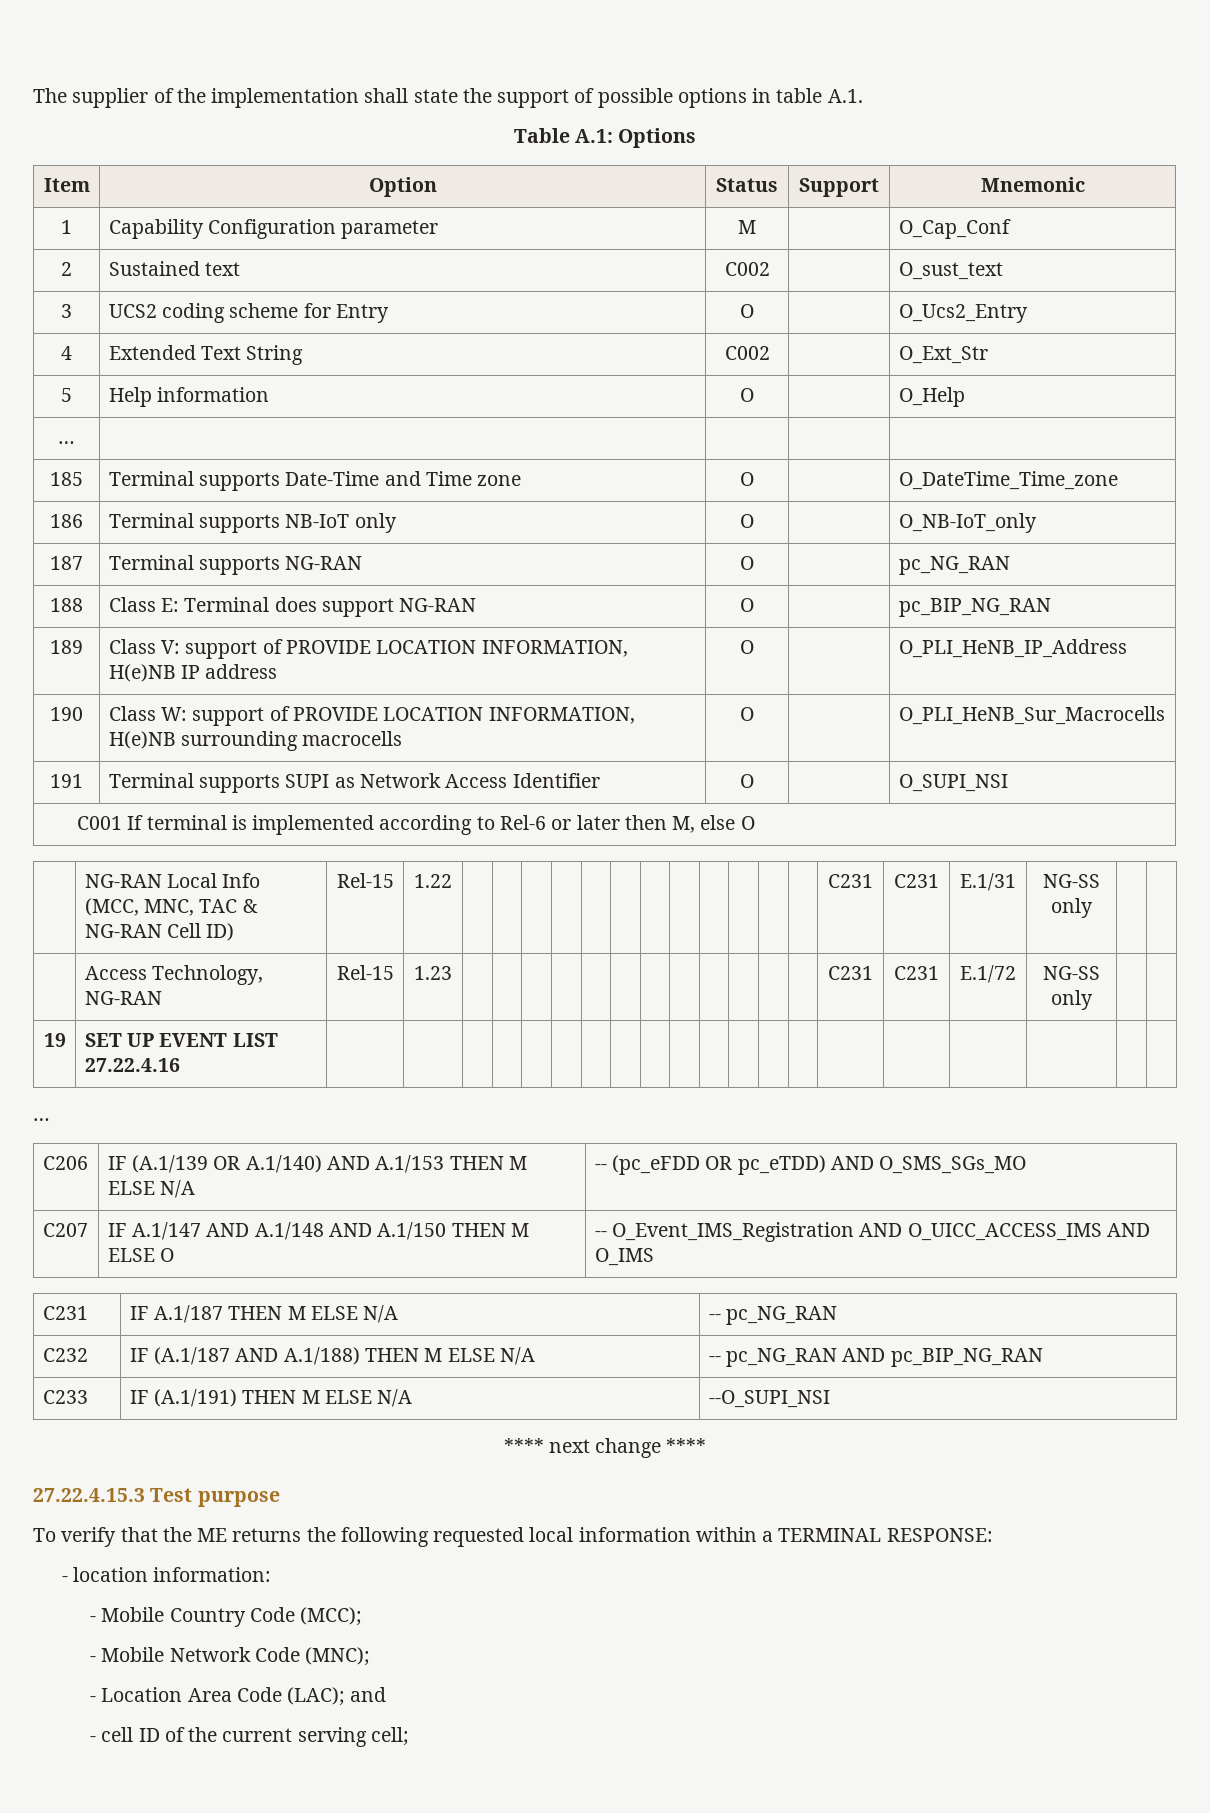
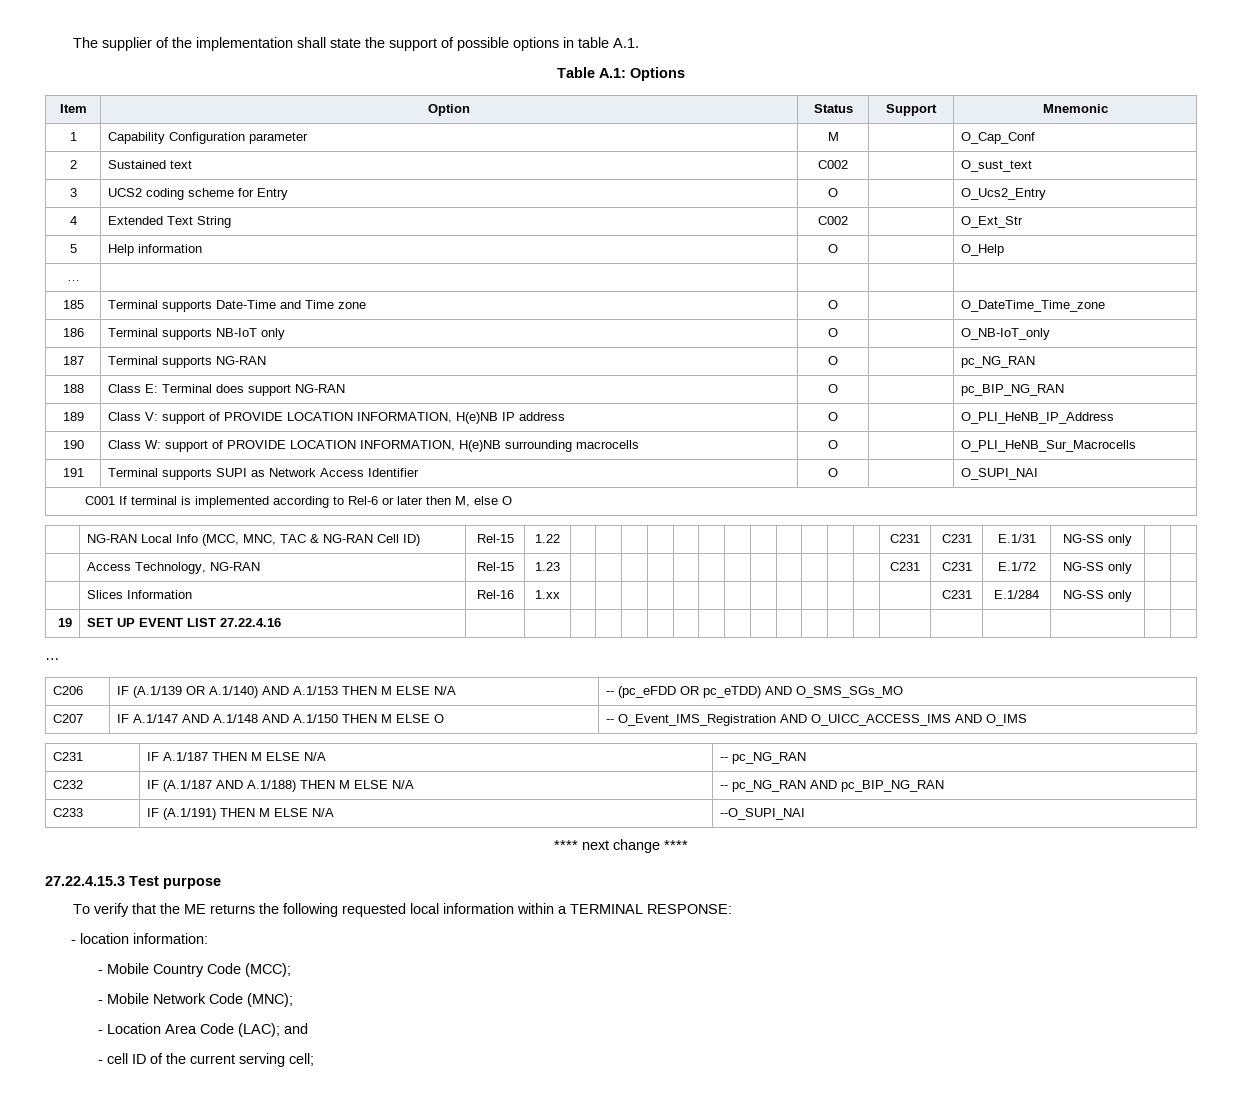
[898,774,1008,792] O_SUPI_NSI -> [961,468,1039,480] O_SUPI_NAI
(1093, 1000) none -> [87,590,193,599] [476,590,514,599] [535,590,560,599] [941,590,972,599] [994,590,1039,599] [1063,590,1132,602] // | Slices Information | Rel-16 | 1.xx | | | | | | | | | | | | | | C231 | E.1/284 | NG-SS only | |
[708,1390,830,1408] --O_SUPI_NSI -> [720,808,806,820] --O_SUPI_NAI

